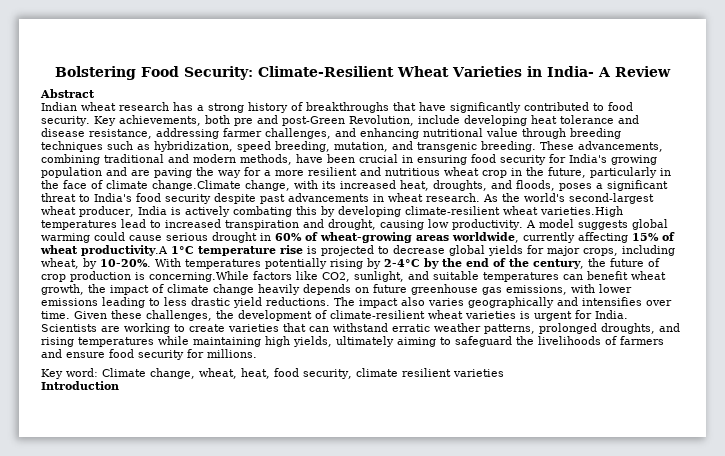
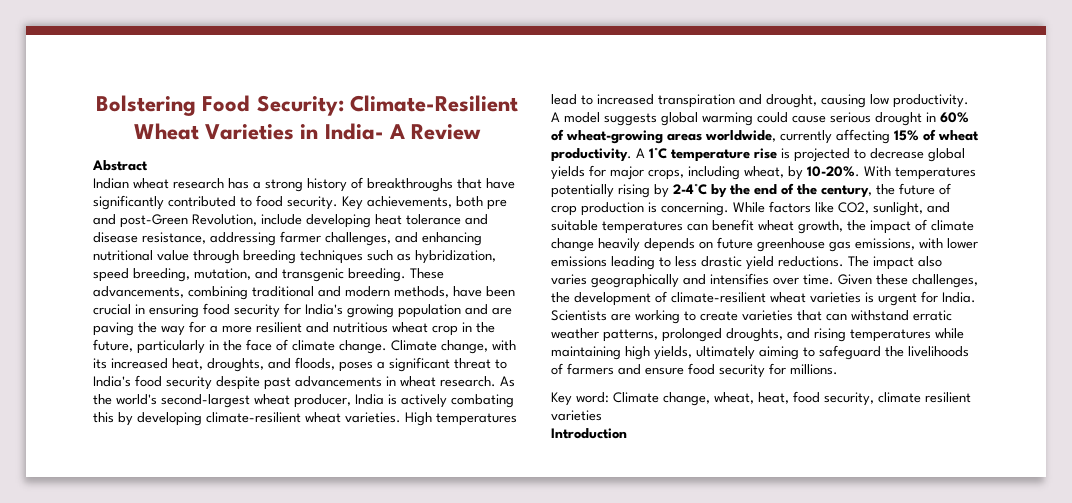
[152,180,241,191] change.Climate -> [339,340,437,354] change. Climate
[539,206,623,217] varieties.High -> [345,412,432,426] varieties. High
[81,245,168,256] productivity.A -> [551,148,645,162] productivity. A
[149,271,249,282] concerning.While -> [661,202,765,216] concerning. While

